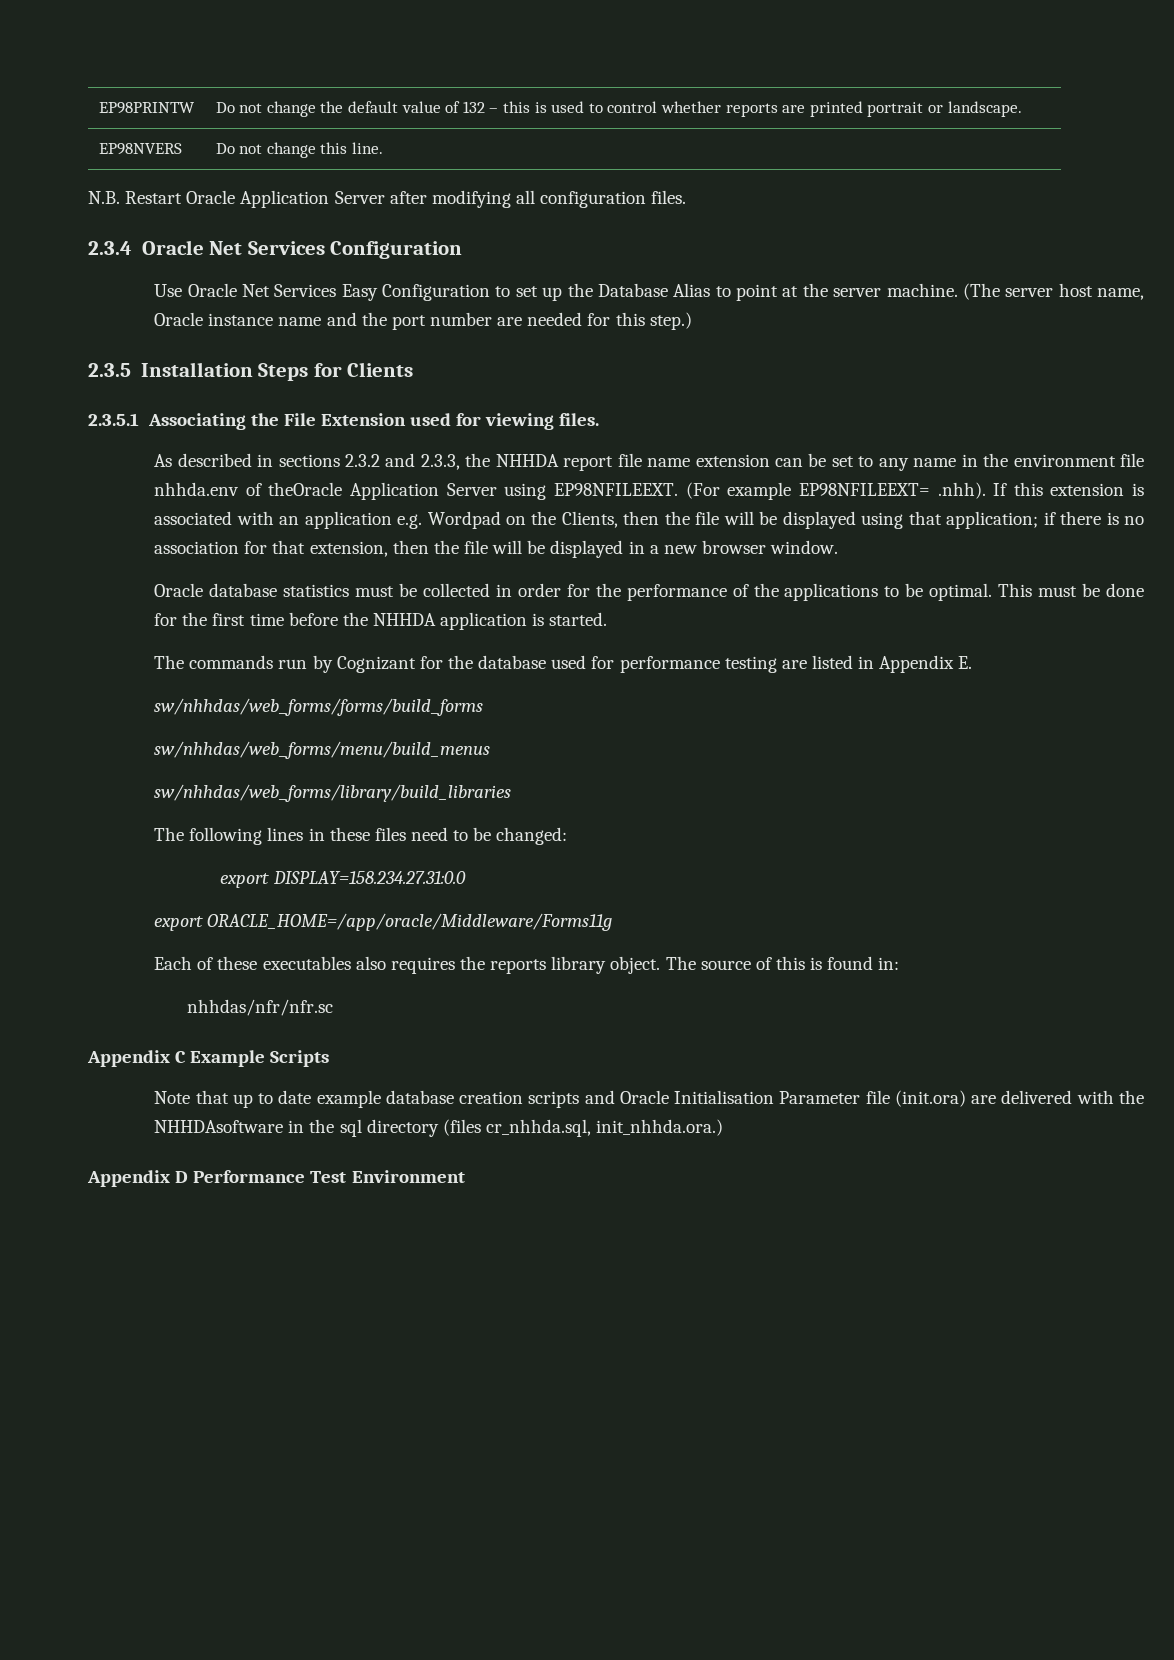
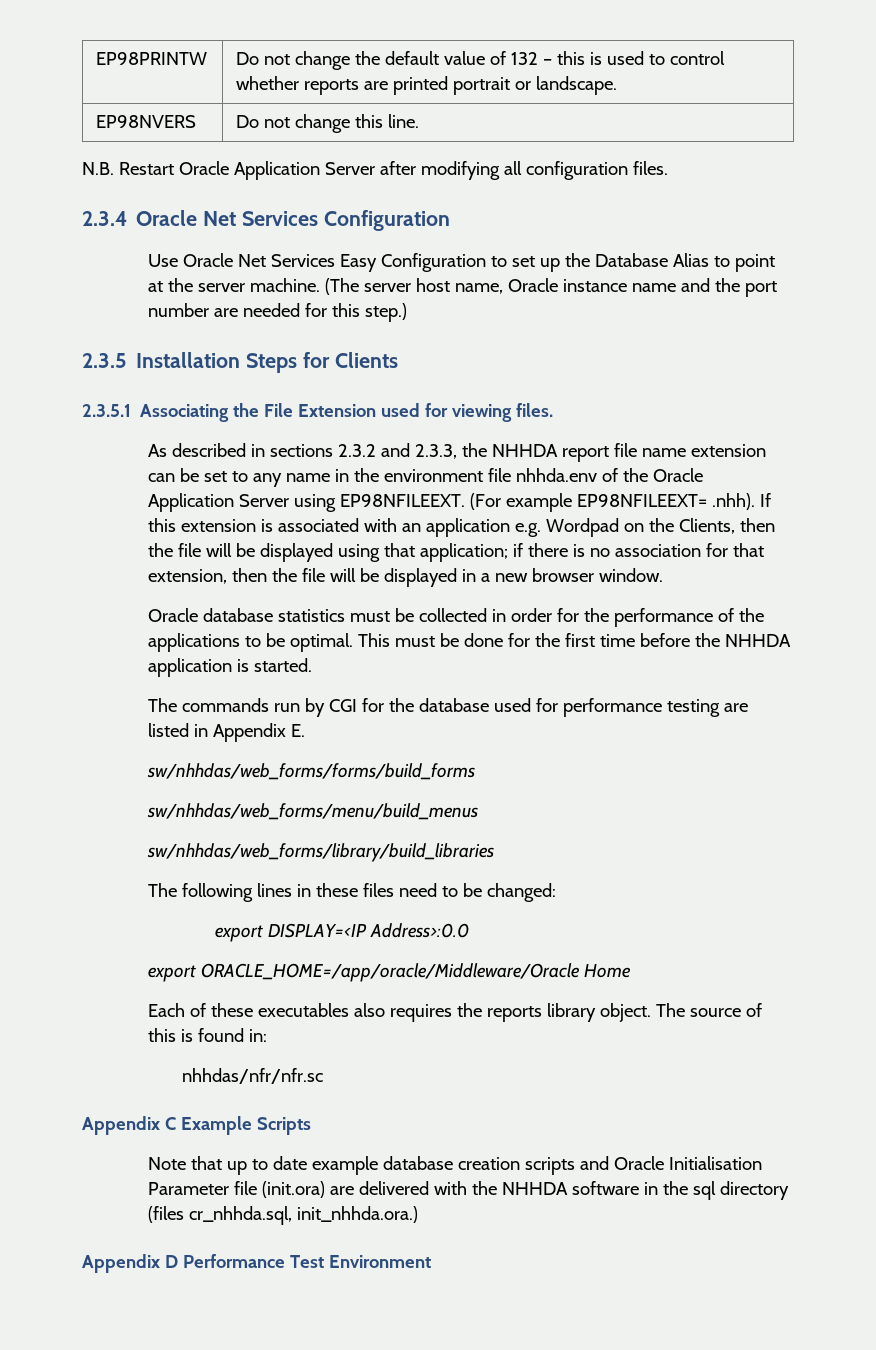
[268,482,343,496] theOracle -> [623,468,704,482] the Oracle
[336,656,416,673] Cognizant -> [329,699,358,712] CGI
[272,871,466,884] [154,913,613,931] DISPLAY=158.234.27.31:0.0 // export ORACLE_HOME=/app/oracle/Middleware/Forms11g -> [267,923,469,938] [148,963,632,982] DISPLAY=<IP Address>:0.0 // export ORACLE_HOME=/app/oracle/Middleware/Oracle Home
[154,1120,284,1133] NHHDAsoftware -> [502,1181,640,1195] NHHDA software

